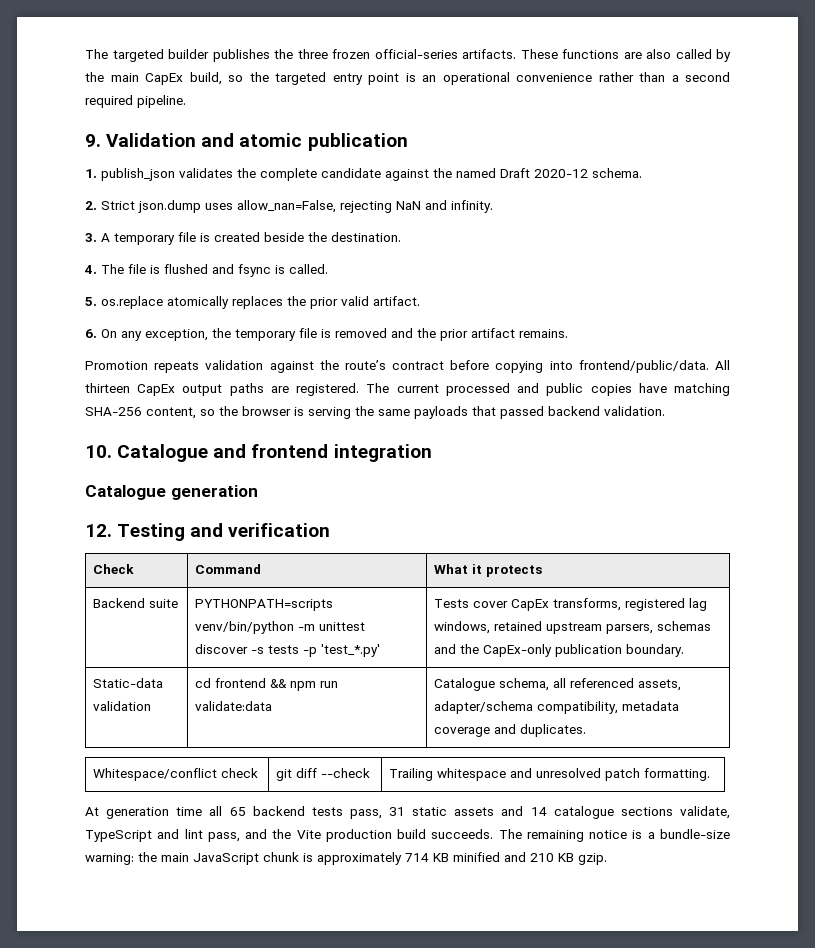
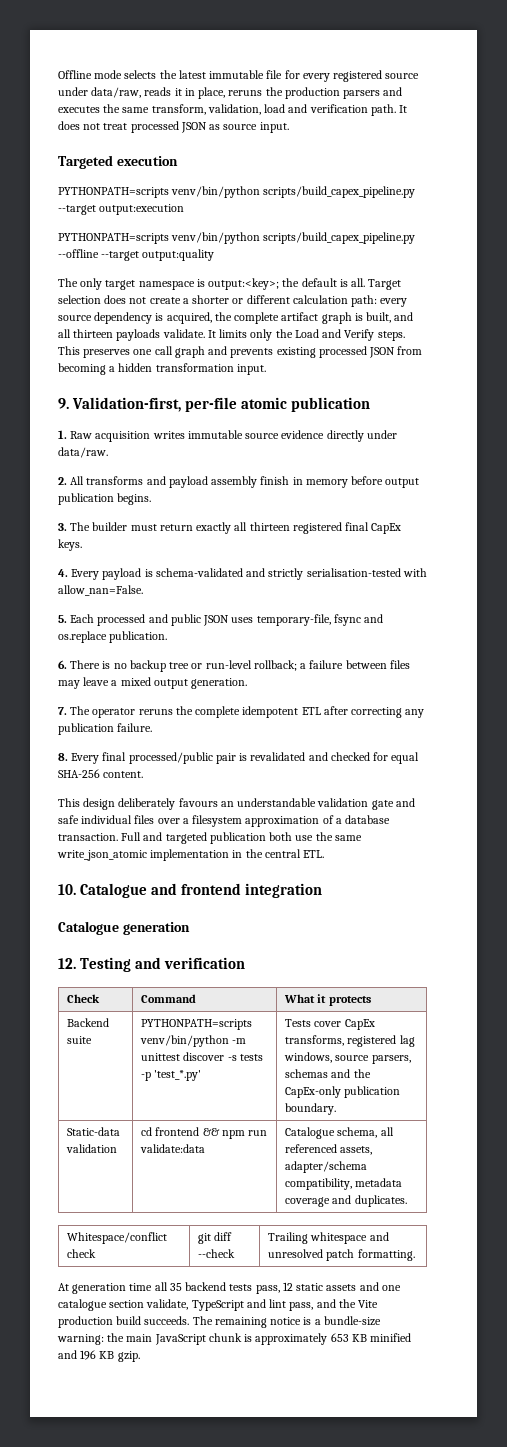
[85,49,731,62] [85,72,730,85] [85,95,186,108] The targeted builder publishes the three frozen official-series artifacts. These functions are also called by the main CapEx build, so the targeted entry point is an operational convenience rather than a second required pipeline. -> [58,70,420,82] [58,87,403,99] [58,104,408,116] [58,121,289,133] [58,155,178,169] [58,186,416,198] [58,204,185,215] [58,232,416,244] [58,249,215,261] [58,278,402,290] [58,295,408,307] [58,312,414,324] [58,329,405,341] [58,346,423,358] [58,363,266,375] Offline mode selects the latest immutable file for every registered source under data/raw, reads it in place, reruns the production parsers and executes the same transform, validation, load and verification path. It does not treat processed JSON as source input. // Targeted execution // PYTHONPATH=scripts venv/bin/python scripts/build_capex_pipeline.py --target output:execution // PYTHONPATH=scripts venv/bin/python scripts/build_capex_pipeline.py --offline --target output:quality // The only target namespace is output:<key>; the default is all. Target selection does not create a shorter or different calculation path: every source dependency is acquired, the complete artifact graph is built, and all thirteen payloads validate. It limits only the Load and Verify steps. This preserves one call graph and prevents existing processed JSON from becoming a hidden transformation input.
[106,133,235,147] Validation and -> [72,397,238,412] Validation-first, per-file
[101,168,642,181] [85,200,493,213] [85,232,401,245] [84,264,328,277] [85,296,420,309] [85,328,568,341] [85,360,730,373] [85,383,730,396] [85,406,665,419] publish_json validates the complete candidate against the named Draft 2020-12 schema. // 2. Strict json.dump uses allow_nan=False, rejecting NaN and infinity. // 3. A temporary file is created beside the destination. // 4. The file is flushed and fsync is called. // 5. os.replace atomically replaces the prior valid artifact. // 6. On any exception, the temporary file is removed and the prior artifact remains. // Promotion repeats validation against the route’s contract before copying into frontend/public/data. All thirteen CapEx output paths are registered. The current processed and public copies have matching SHA-256 content, so the browser is serving the same payloads that passed backend validation. -> [70,430,397,442] [58,447,108,458] [58,476,420,488] [58,493,152,505] [58,522,402,534] [58,539,82,551] [58,568,427,580] [58,585,143,596] [58,614,384,626] [58,631,168,643] [58,660,410,672] [58,677,248,689] [58,706,425,718] [58,723,153,735] [58,752,420,764] [58,769,144,778] [58,798,415,810] [58,815,391,827] [58,832,362,844] [57,849,325,861] Raw acquisition writes immutable source evidence directly under data/raw. // 2. All transforms and payload assembly finish in memory before output publication begins. // 3. The builder must return exactly all thirteen registered final CapEx keys. // 4. Every payload is schema-validated and strictly serialisation-tested with allow_nan=False. // 5. Each processed and public JSON uses temporary-file, fsync and os.replace publication. // 6. There is no backup tree or run-level rollback; a failure between files may leave a mixed output generation. // 7. The operator reruns the complete idempotent ETL after correcting any publication failure. // 8. Every final processed/public pair is revalidated and checked for equal SHA-256 content. // This design deliberately favours an understandable validation gate and safe individual files over a filesystem approximation of a database transaction. Full and targeted publication both use the same write_json_atomic implementation in the central ETL.
[494,621,603,634] retained upstream -> [335,1055,370,1061] source
[229,807,246,816] 65 -> [169,1283,182,1291] 35
[389,807,406,816] 31 -> [282,1282,293,1291] 12
[530,806,673,819] 14 catalogue sections -> [381,1285,401,1291] [58,1299,145,1311] one catalogue section
[405,853,429,862] 714 -> [330,1333,349,1342] 653
[530,853,554,862] 210 -> [80,1350,97,1360] 196

